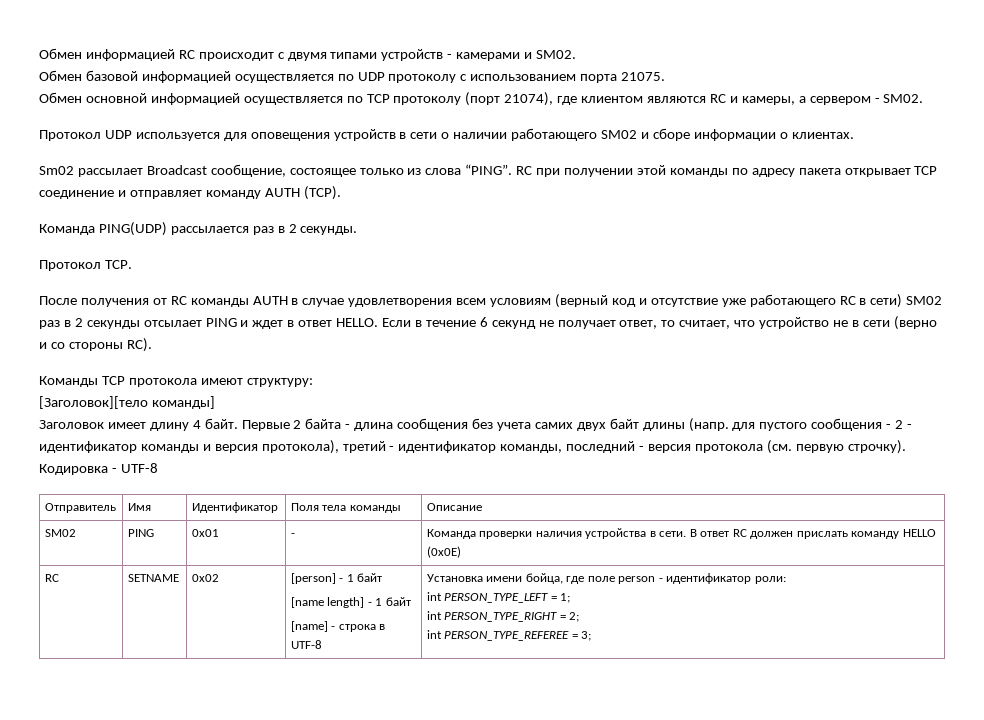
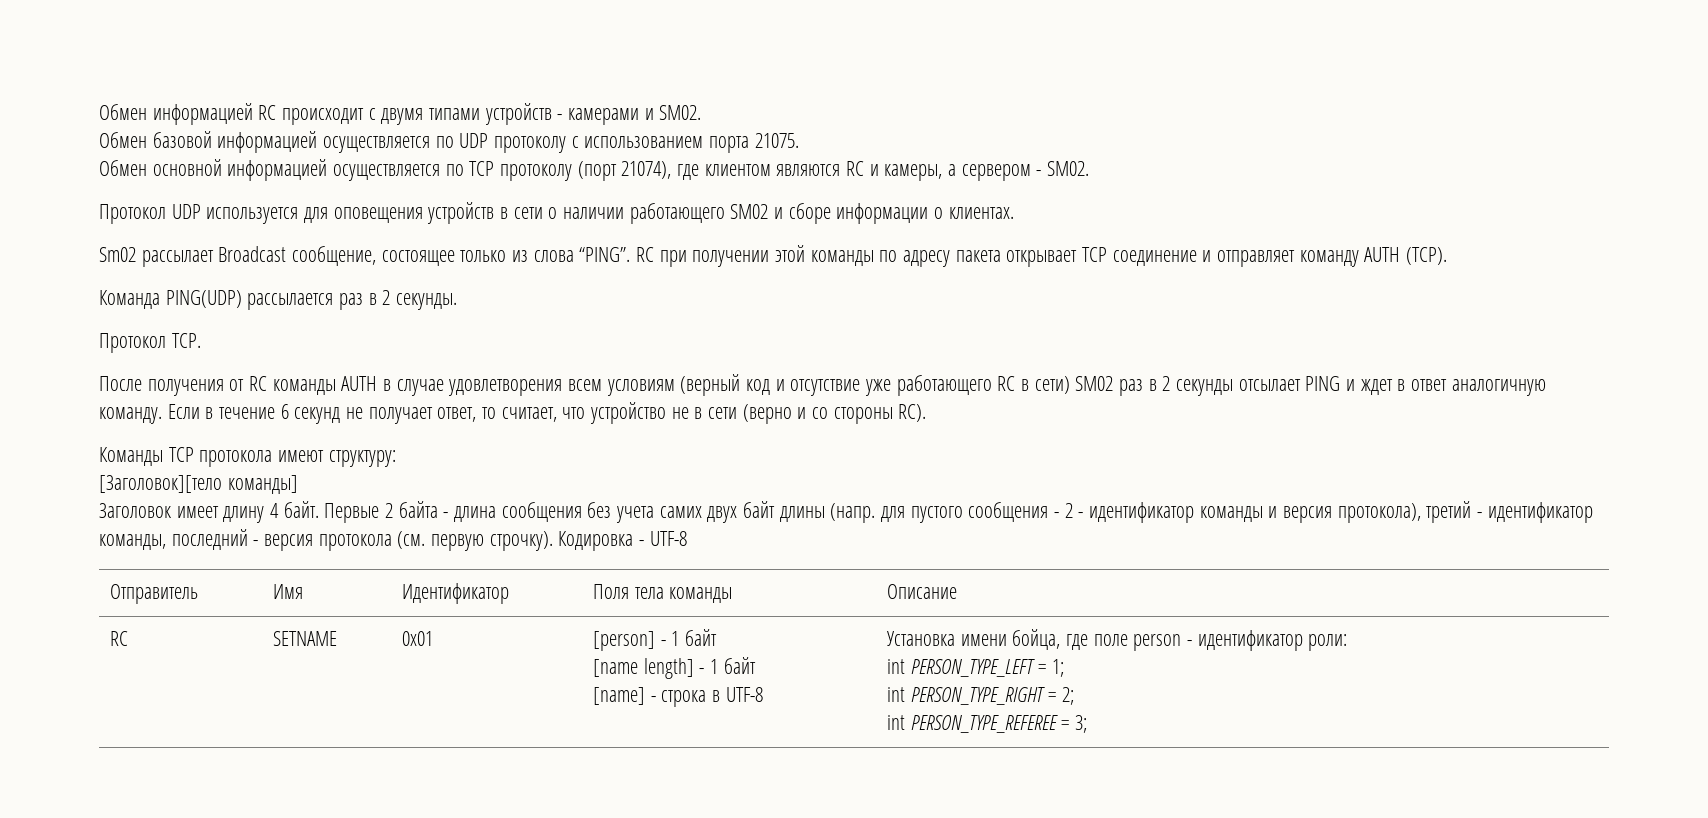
[336,318,379,327] HELLO. -> [1451,379,1546,396] [99,407,162,424] аналогичную команду.
[44,529,76,537] [127,529,154,537] [191,529,219,537] [290,533,295,537] [426,528,936,539] [426,546,461,558] // SM02 | PING | 0x01 | - | Команда проверки наличия устройства в сети. В ответ RC должен прислать команду HELLO (0x0E) -> (958, 591) none
[191,574,219,582] 0x02 -> [402,631,434,646] 0x01

